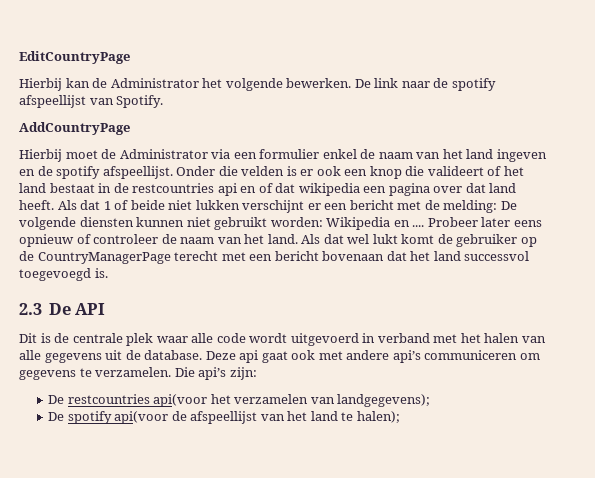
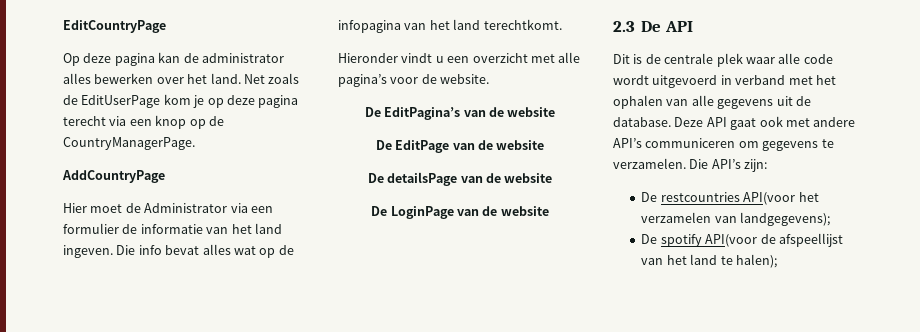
[19,78,496,91] [19,95,164,108] Hierbij kan de Administrator het volgende bewerken. De link naar de spotify afspeellijst van Spotify. -> [63,52,284,66] [63,73,300,84] [63,94,299,108] [63,115,224,129] [63,137,195,150] Op deze pagina kan de administrator alles bewerken over het land. Net zoals de EditUserPage kom je op deze pagina terecht via een knop op de CountryManagerPage.
[19,149,62,162] Hierbij -> [63,203,87,213] Hier
[322,149,547,162] [19,166,524,179] [19,183,517,196] [19,200,517,213] [19,217,542,230] [19,234,537,247] [19,251,530,264] [19,268,108,281] enkel de naam van het land ingeven en de spotify afspeellijst. Onder die velden is er ook een knop die valideert of het land bestaat in de restcountries api en of dat wikipedia een pagina over dat land heeft. Als dat 1 of beide niet lukken verschijnt er een bericht met de melding: De volgende diensten kunnen niet gebruikt worden: Wikipedia en .... Probeer later eens opnieuw of controleer de naam van het land. Als dat wel lukt komt de gebruiker op de CountryManagerPage terecht met een bericht bovenaan dat het land successvol toegevoegd is. -> [122,223,282,234] [63,244,294,258] [338,19,562,33] [338,52,581,63] [338,74,490,87] [364,107,556,120] [375,140,545,153] [367,172,553,186] [371,206,549,219] de informatie van het land ingeven. Die info bevat alles wat op de infopagina van het land terechtkomt. // Hieronder vindt u een overzicht met alle pagina’s voor de website. // De EditPagina’s van de website // De EditPage van de website // De detailsPage van de website // De LoginPage van de website
[484,333,520,343] halen -> [613,95,663,109] ophalen
[239,350,259,363] api -> [706,117,727,127] API
[392,350,421,363] api’s -> [613,138,642,148] API’s
[198,367,227,380] api’s -> [711,159,741,169] API’s
[153,394,208,407] api(voor -> [743,192,796,205] API(voor
[114,411,169,424] api(voor -> [705,234,758,247] API(voor

